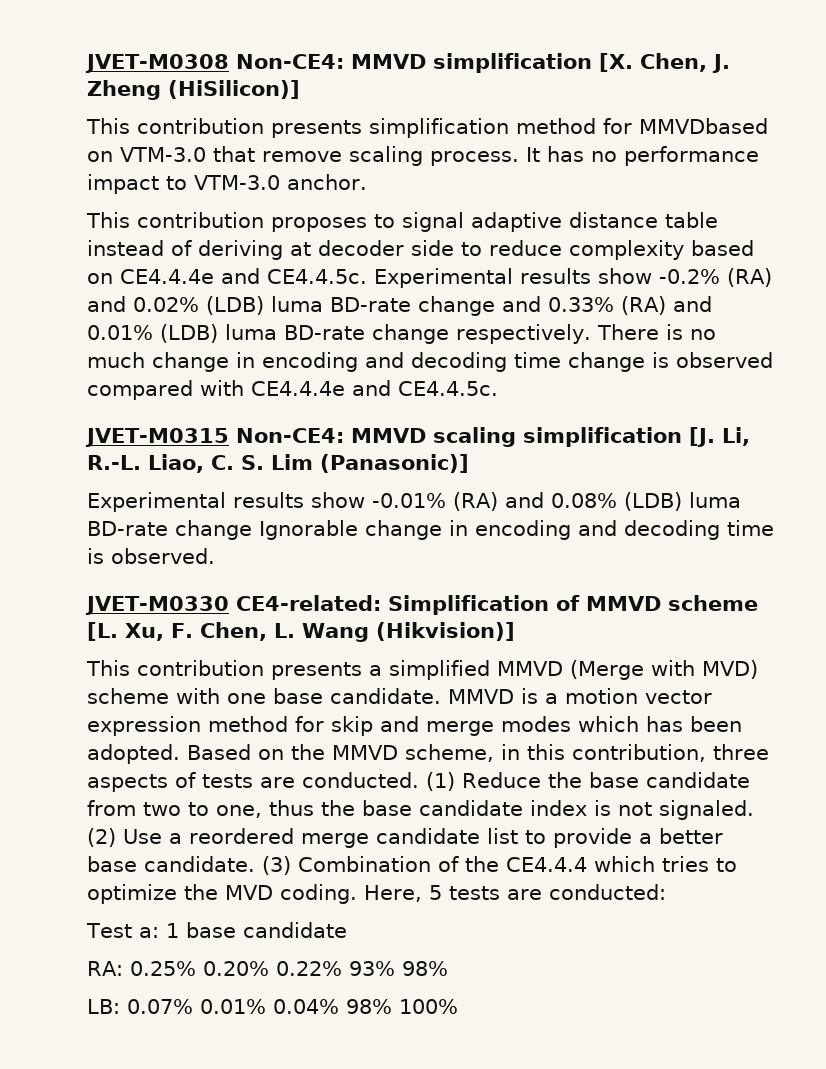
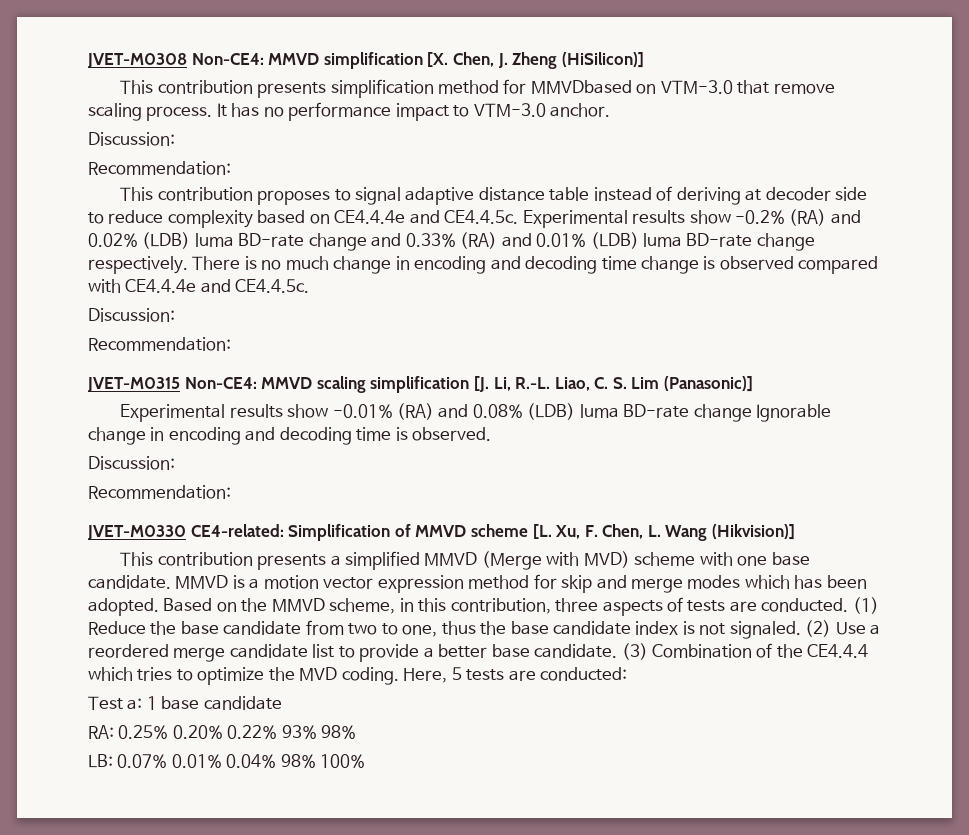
(367, 182) none -> [88,132,175,146] [88,161,231,175] // Discussion: // Recommendation:
(498, 388) none -> [88,308,175,322] [88,337,231,351] // Discussion: // Recommendation:
(215, 556) none -> [88,456,175,470] [88,485,231,499] // Discussion: // Recommendation:

